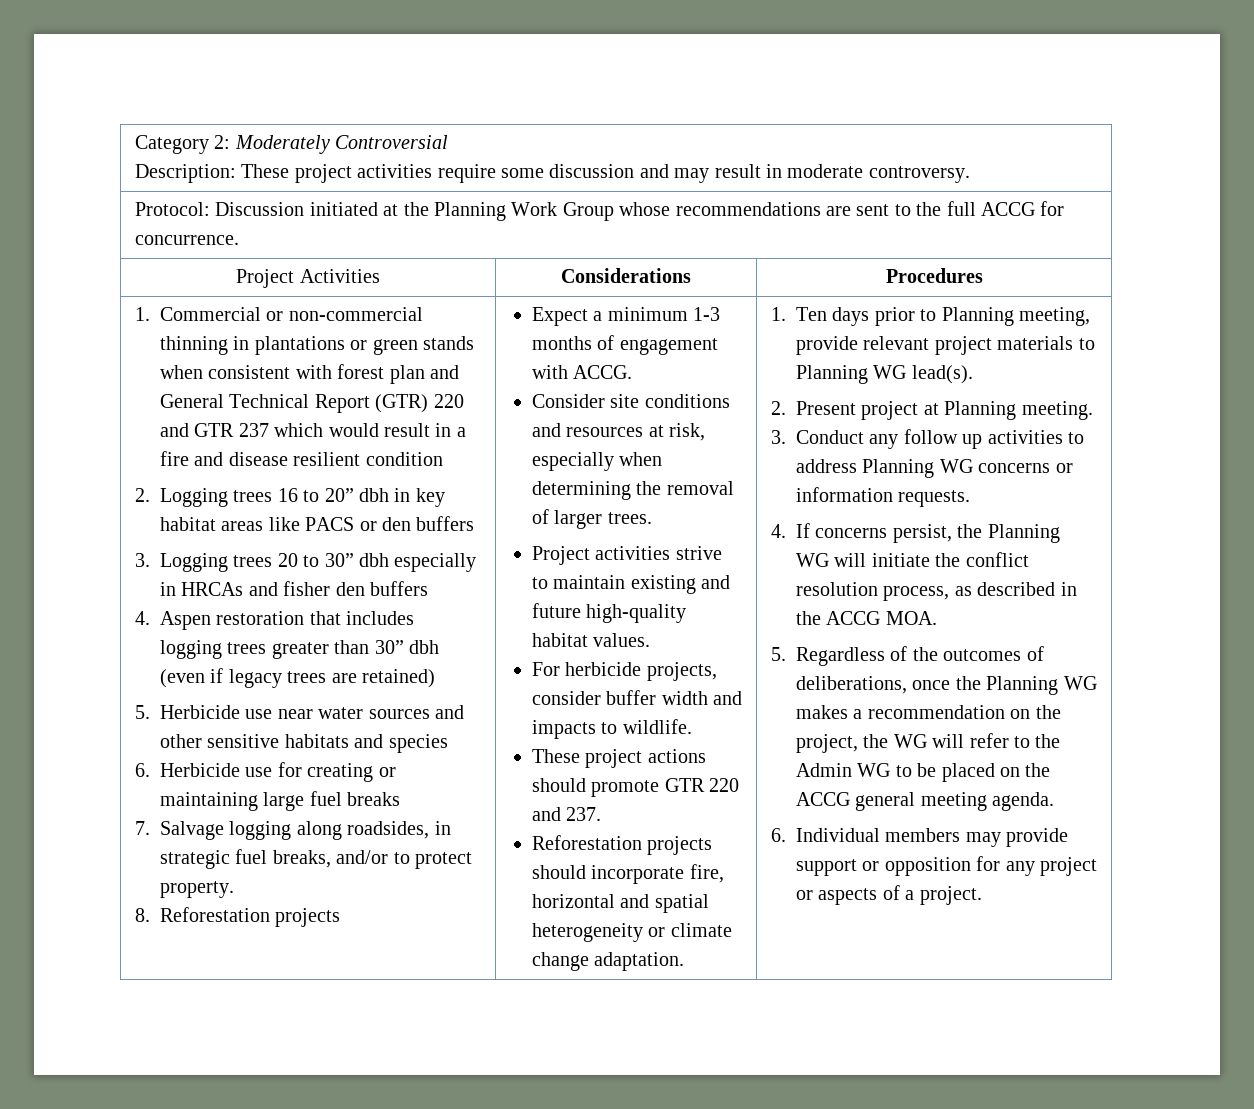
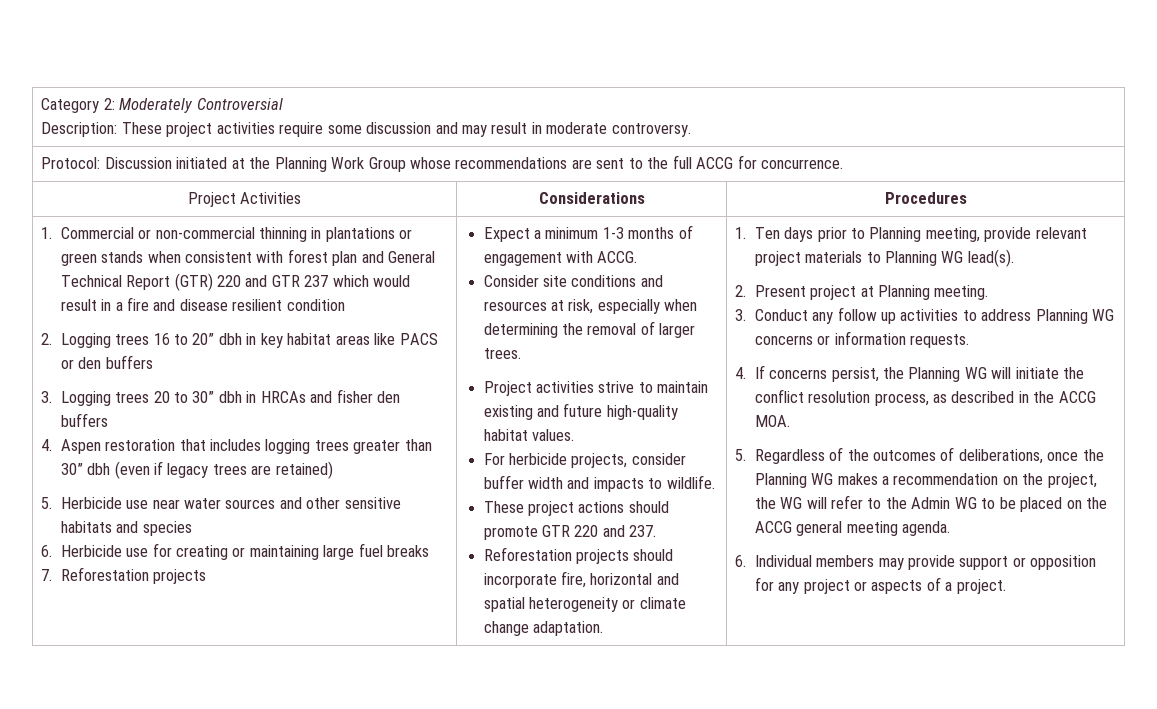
[394,553,477,572] especially -> (242, 397) none
[159,821,451,840] [159,849,472,869] [159,881,234,898] [134,908,150,922] Salvage logging along roadsides, in strategic fuel breaks, and/or to protect property. // 8. -> (53, 575) none

